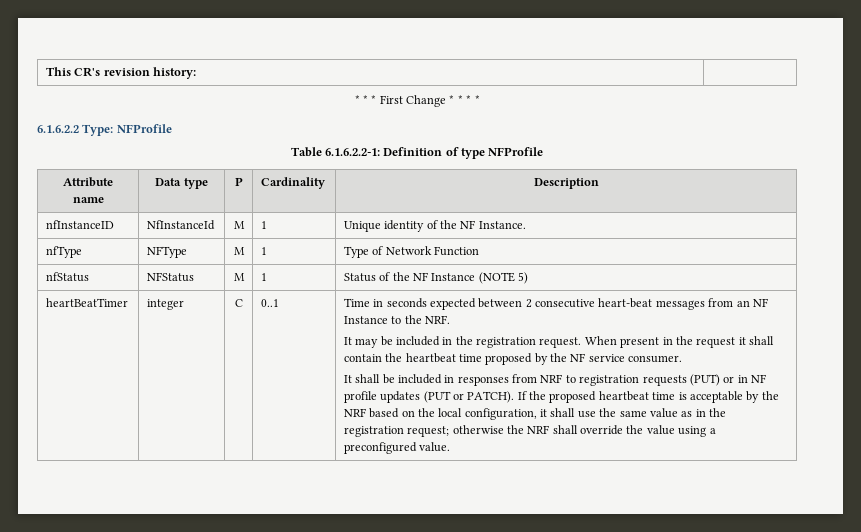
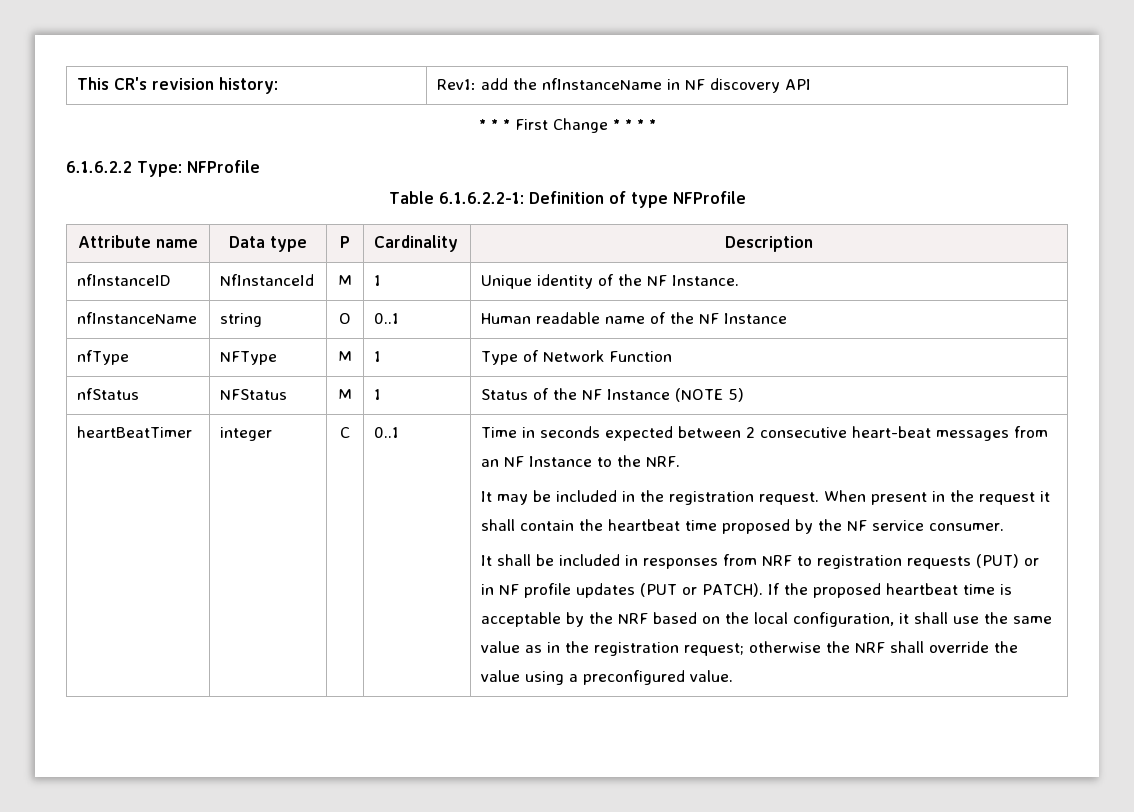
(196, 73) none -> [437,78,812,93] Rev1: add the nfInstanceName in NF discovery API
(526, 225) none -> [77,312,198,324] [220,313,263,327] [339,313,351,324] [374,313,400,324] [481,312,788,324] // nfInstanceName | string | O | 0..1 | Human readable name of the NF Instance

